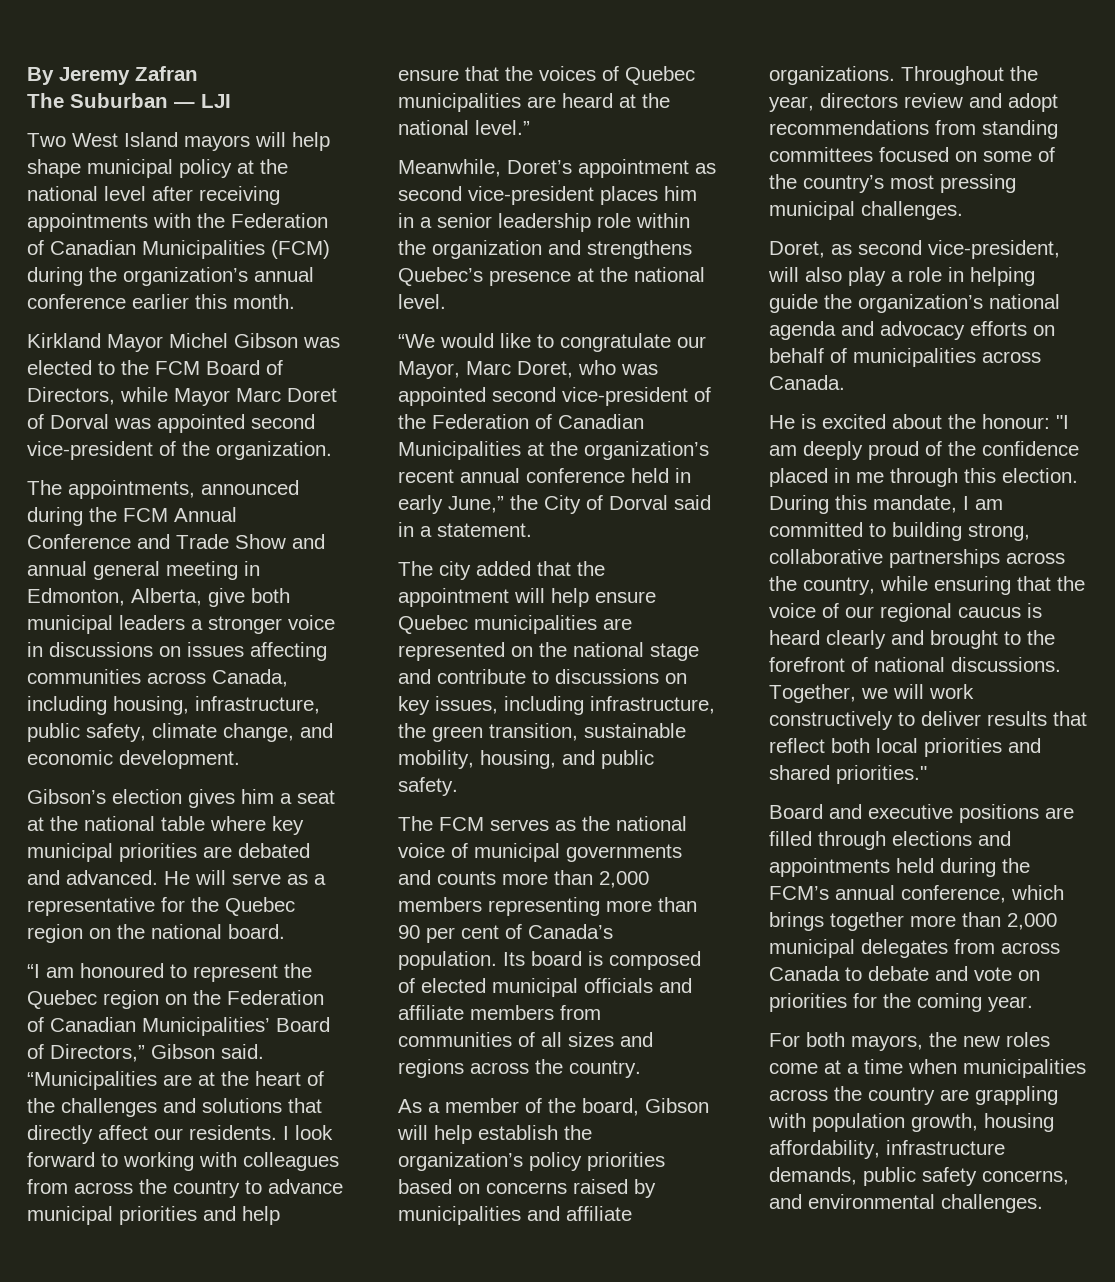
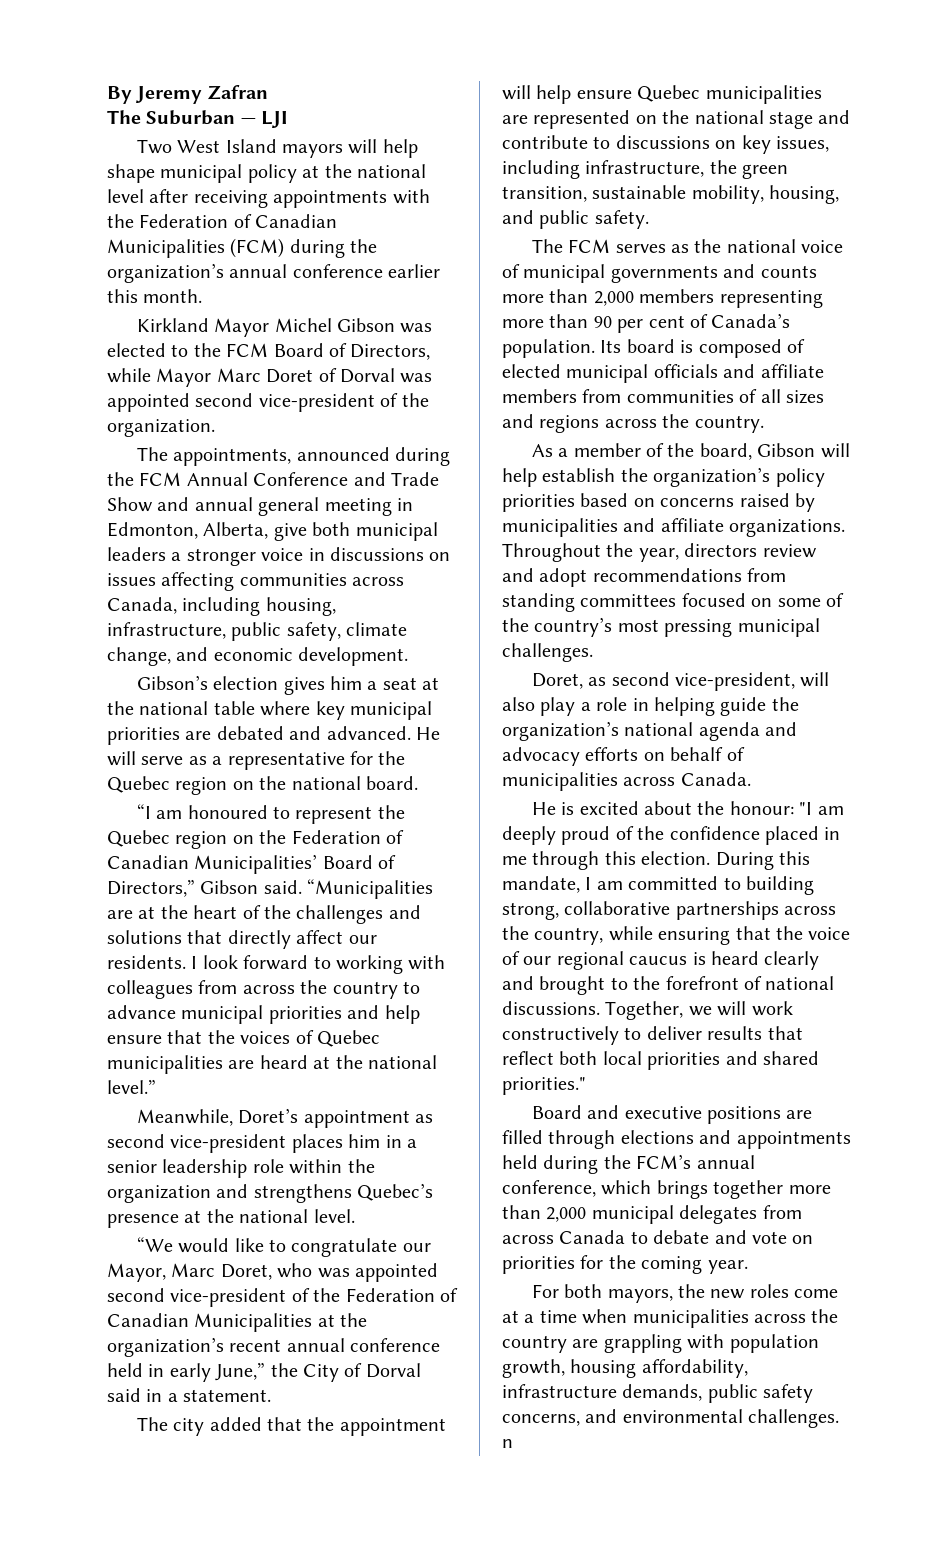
(1043, 1203) none -> [502,1439,513,1448] n

